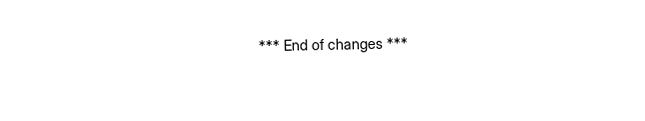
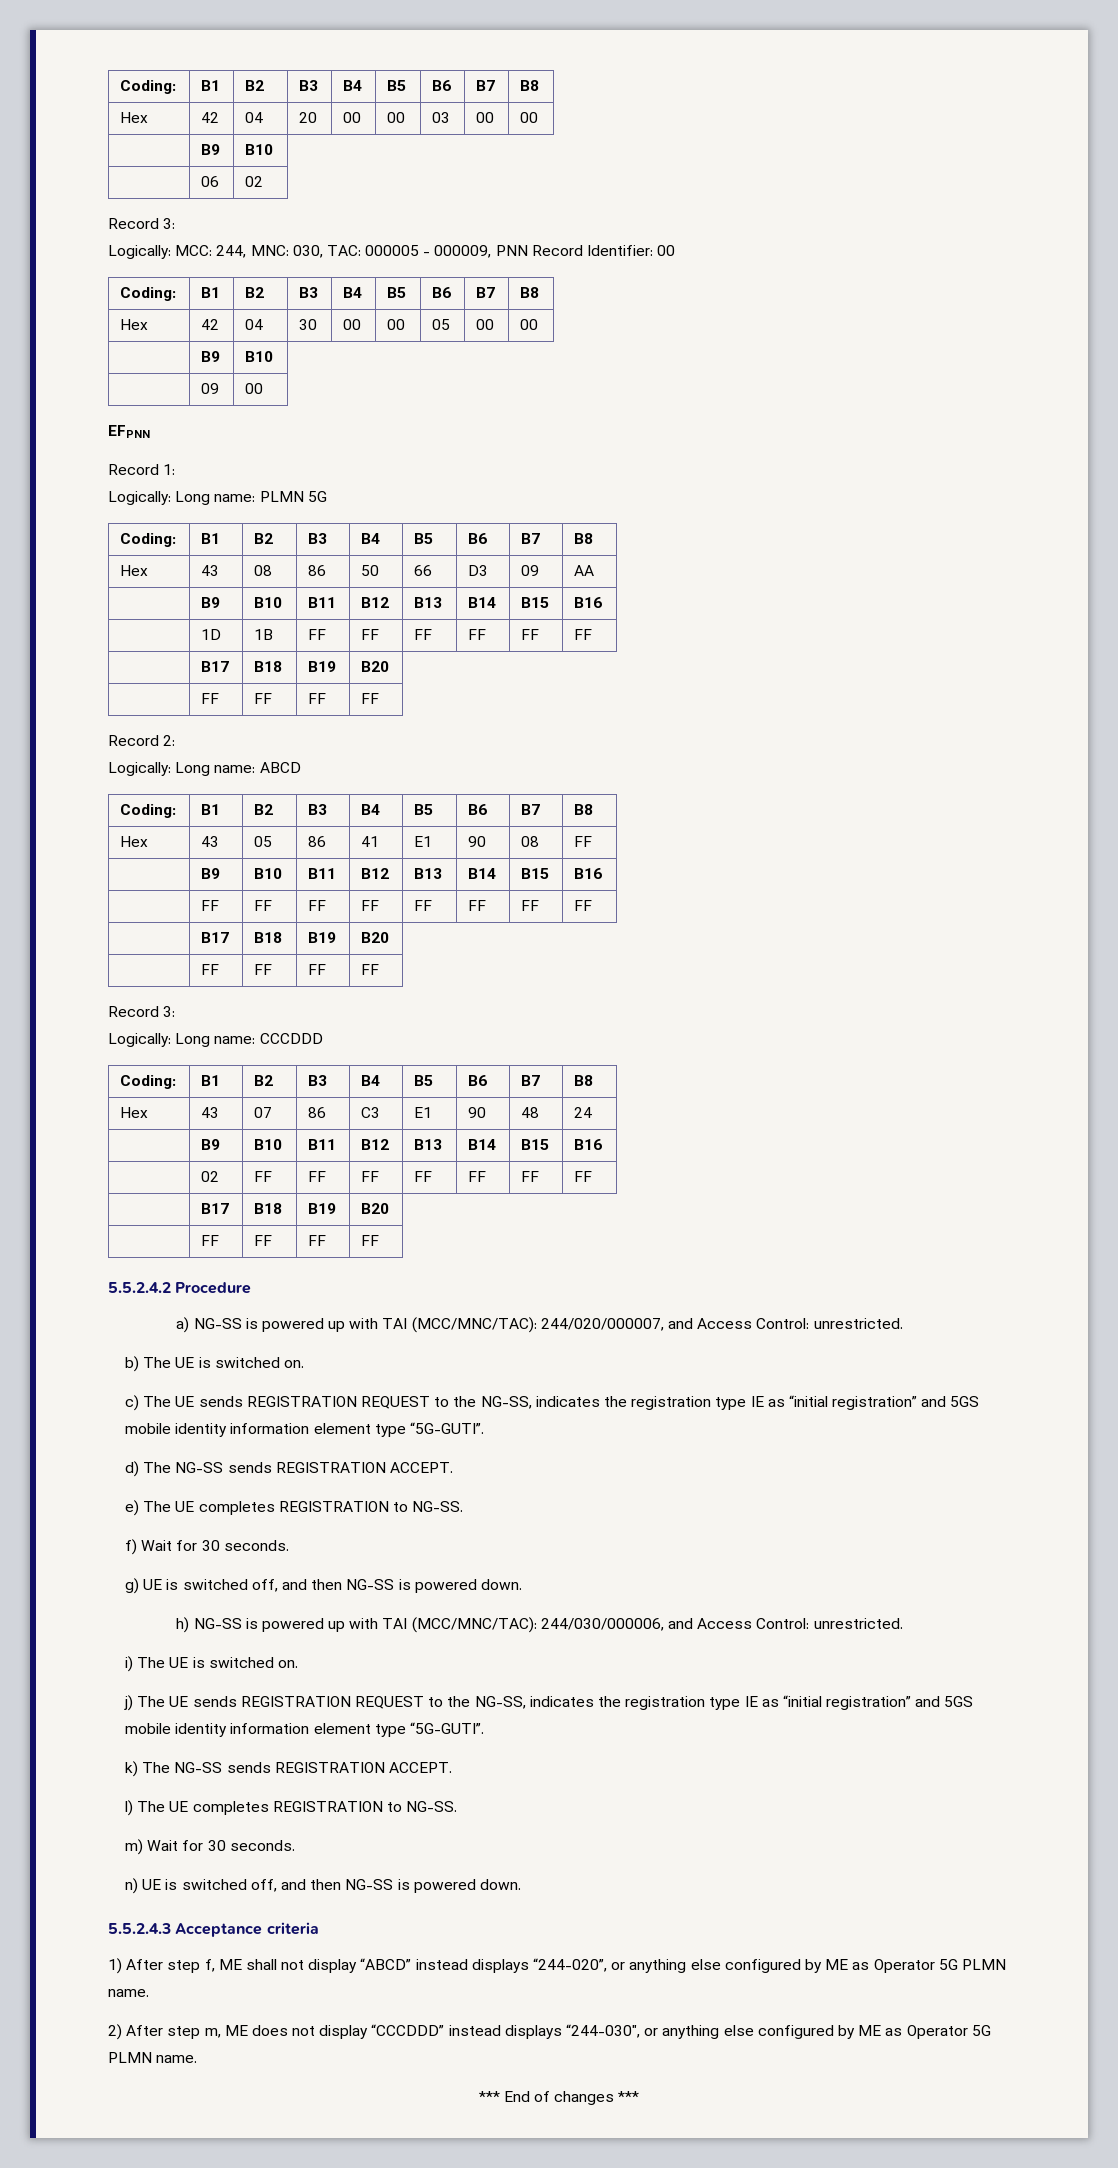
(258, 45) none -> [120,80,177,94] [201,80,221,91] [245,80,265,91] [299,80,319,91] [343,80,363,91] [387,80,407,91] [432,80,452,91] [476,80,496,91] [520,80,540,91] [120,112,149,123] [201,112,220,123] [245,112,264,123] [299,112,318,123] [343,112,362,123] [387,112,406,123] [432,112,451,123] [476,112,495,123] [520,112,539,123] [201,144,221,155] [245,144,274,155] [201,176,220,187] [245,176,264,187] [108,218,176,229] [108,245,676,259] [120,287,177,301] [201,287,221,298] [245,287,265,298] [299,287,319,298] [343,287,363,298] [387,287,407,298] [432,287,452,298] [476,287,496,298] [520,287,540,298] [120,319,149,330] [201,319,220,330] [245,319,264,330] [299,319,318,330] [343,319,362,330] [387,319,406,330] [432,319,451,330] [476,319,495,330] [520,319,539,330] [201,351,221,362] [245,351,274,362] [201,383,220,394] [245,383,264,394] [108,425,150,438] [108,464,176,475] [108,491,327,505] [120,533,177,547] [201,533,221,544] [254,533,274,544] [308,533,328,544] [361,533,381,544] [414,533,434,544] [468,533,488,544] [521,533,541,544] [574,533,594,544] [120,565,149,576] [201,565,220,576] [254,565,273,576] [308,565,327,576] [361,565,380,576] [414,565,433,576] [468,565,489,576] [521,565,540,576] [574,565,595,576] [201,597,221,608] [254,597,283,608] [308,597,337,608] [361,597,390,608] [414,597,443,608] [468,597,497,608] [521,597,550,608] [574,597,603,608] [201,629,222,640] [254,629,274,640] [308,629,327,640] [361,629,380,640] [414,629,433,640] [468,629,487,640] [521,629,540,640] [574,629,593,640] [201,661,230,672] [254,661,283,672] [308,661,337,672] [361,661,390,672] [201,693,220,704] [254,693,273,704] [308,693,327,704] [361,693,380,704] [108,735,176,746] [108,762,301,776] [120,804,177,818] [201,804,221,815] [254,804,274,815] [308,804,328,815] [361,804,381,815] [414,804,434,815] [468,804,488,815] [521,804,541,815] [574,804,594,815] [120,836,149,847] [201,836,220,847] [254,836,273,847] [308,836,327,847] [361,836,380,847] [414,836,433,847] [468,836,487,847] [521,836,540,847] [574,836,593,847] [201,868,221,879] [254,868,283,879] [308,868,337,879] [361,868,390,879] [414,868,443,879] [468,868,497,879] [521,868,550,879] [574,868,603,879] [201,900,220,911] [254,900,273,911] [308,900,327,911] [361,900,380,911] [414,900,433,911] [468,900,487,911] [521,900,540,911] [574,900,593,911] [201,932,230,943] [254,932,283,943] [308,932,337,943] [361,932,390,943] [201,964,220,975] [254,964,273,975] [308,964,327,975] [361,964,380,975] [108,1006,176,1017] [108,1033,323,1047] [120,1075,177,1089] [201,1075,221,1086] [254,1075,274,1086] [308,1075,328,1086] [361,1075,381,1086] [414,1075,434,1086] [468,1075,488,1086] [521,1075,541,1086] [574,1075,594,1086] [120,1107,149,1118] [201,1107,220,1118] [254,1107,273,1118] [308,1107,327,1118] [361,1107,381,1118] [414,1107,433,1118] [468,1107,487,1118] [521,1107,540,1118] [574,1107,593,1118] [201,1139,221,1150] [254,1139,283,1150] [308,1139,337,1150] [361,1139,390,1150] [414,1139,443,1150] [468,1139,497,1150] [521,1139,550,1150] [574,1139,603,1150] [201,1171,220,1182] [254,1171,273,1182] [308,1171,327,1182] [361,1171,380,1182] [414,1171,433,1182] [468,1171,487,1182] [521,1171,540,1182] [574,1171,593,1182] [201,1203,230,1214] [254,1203,283,1214] [308,1203,337,1214] [361,1203,390,1214] [201,1235,220,1246] [254,1235,273,1246] [308,1235,327,1246] [361,1235,380,1246] [108,1282,252,1294] [176,1317,903,1333] [125,1356,305,1372] [125,1395,980,1411] [125,1422,485,1437] [125,1461,454,1477] [125,1500,464,1516] [125,1539,289,1555] [125,1578,522,1594] [176,1617,903,1633] [125,1656,299,1672] [124,1695,974,1711] [125,1722,485,1737] [125,1761,453,1777] [125,1800,458,1816] [125,1839,295,1855] [125,1878,521,1894] [108,1922,319,1937] [108,1958,1006,1974] [108,1989,149,1997] [108,2024,991,2040] [108,2052,198,2063] Coding: | B1 | B2 | B3 | B4 | B5 | B6 | B7 | B8 // Hex | 42 | 04 | 20 | 00 | 00 | 03 | 00 | 00 // | B9 | B10 // | 06 | 02 // Record 3: // Logically: MCC: 244, MNC: 030, TAC: 000005 - 000009, PNN Record Identifier: 00 // Coding: | B1 | B2 | B3 | B4 | B5 | B6 | B7 | B8 // Hex | 42 | 04 | 30 | 00 | 00 | 05 | 00 | 00 // | B9 | B10 // | 09 | 00 // EFPNN // Record 1: // Logically: Long name: PLMN 5G // Coding: | B1 | B2 | B3 | B4 | B5 | B6 | B7 | B8 // Hex | 43 | 08 | 86 | 50 | 66 | D3 | 09 | AA // | B9 | B10 | B11 | B12 | B13 | B14 | B15 | B16 // | 1D | 1B | FF | FF | FF | FF | FF | FF // | B17 | B18 | B19 | B20 // | FF | FF | FF | FF // Record 2: // Logically: Long name: ABCD // Coding: | B1 | B2 | B3 | B4 | B5 | B6 | B7 | B8 // Hex | 43 | 05 | 86 | 41 | E1 | 90 | 08 | FF // | B9 | B10 | B11 | B12 | B13 | B14 | B15 | B16 // | FF | FF | FF | FF | FF | FF | FF | FF // | B17 | B18 | B19 | B20 // | FF | FF | FF | FF // Record 3: // Logically: Long name: CCCDDD // Coding: | B1 | B2 | B3 | B4 | B5 | B6 | B7 | B8 // Hex | 43 | 07 | 86 | C3 | E1 | 90 | 48 | 24 // | B9 | B10 | B11 | B12 | B13 | B14 | B15 | B16 // | 02 | FF | FF | FF | FF | FF | FF | FF // | B17 | B18 | B19 | B20 // | FF | FF | FF | FF // 5.5.2.4.2 Procedure // a) NG-SS is powered up with TAI (MCC/MNC/TAC): 244/020/000007, and Access Control: unrestricted. // b) The UE is switched on. // c) The UE sends REGISTRATION REQUEST to the NG-SS, indicates the registration type IE as “initial registration” and 5GS mobile identity information element type “5G-GUTI”. // d) The NG-SS sends REGISTRATION ACCEPT. // e) The UE completes REGISTRATION to NG-SS. // f) Wait for 30 seconds. // g) UE is switched off, and then NG-SS is powered down. // h) NG-SS is powered up with TAI (MCC/MNC/TAC): 244/030/000006, and Access Control: unrestricted. // i) The UE is switched on. // j) The UE sends REGISTRATION REQUEST to the NG-SS, indicates the registration type IE as “initial registration” and 5GS mobile identity information element type “5G-GUTI”. // k) The NG-SS sends REGISTRATION ACCEPT. // l) The UE completes REGISTRATION to NG-SS. // m) Wait for 30 seconds. // n) UE is switched off, and then NG-SS is powered down. // 5.5.2.4.3 Acceptance criteria // 1) After step f, ME shall not display “ABCD” instead displays “244-020”, or anything else configured by ME as Operator 5G PLMN name. // 2) After step m, ME does not display “CCCDDD” instead displays “244-030", or anything else configured by ME as Operator 5G PLMN name. //

